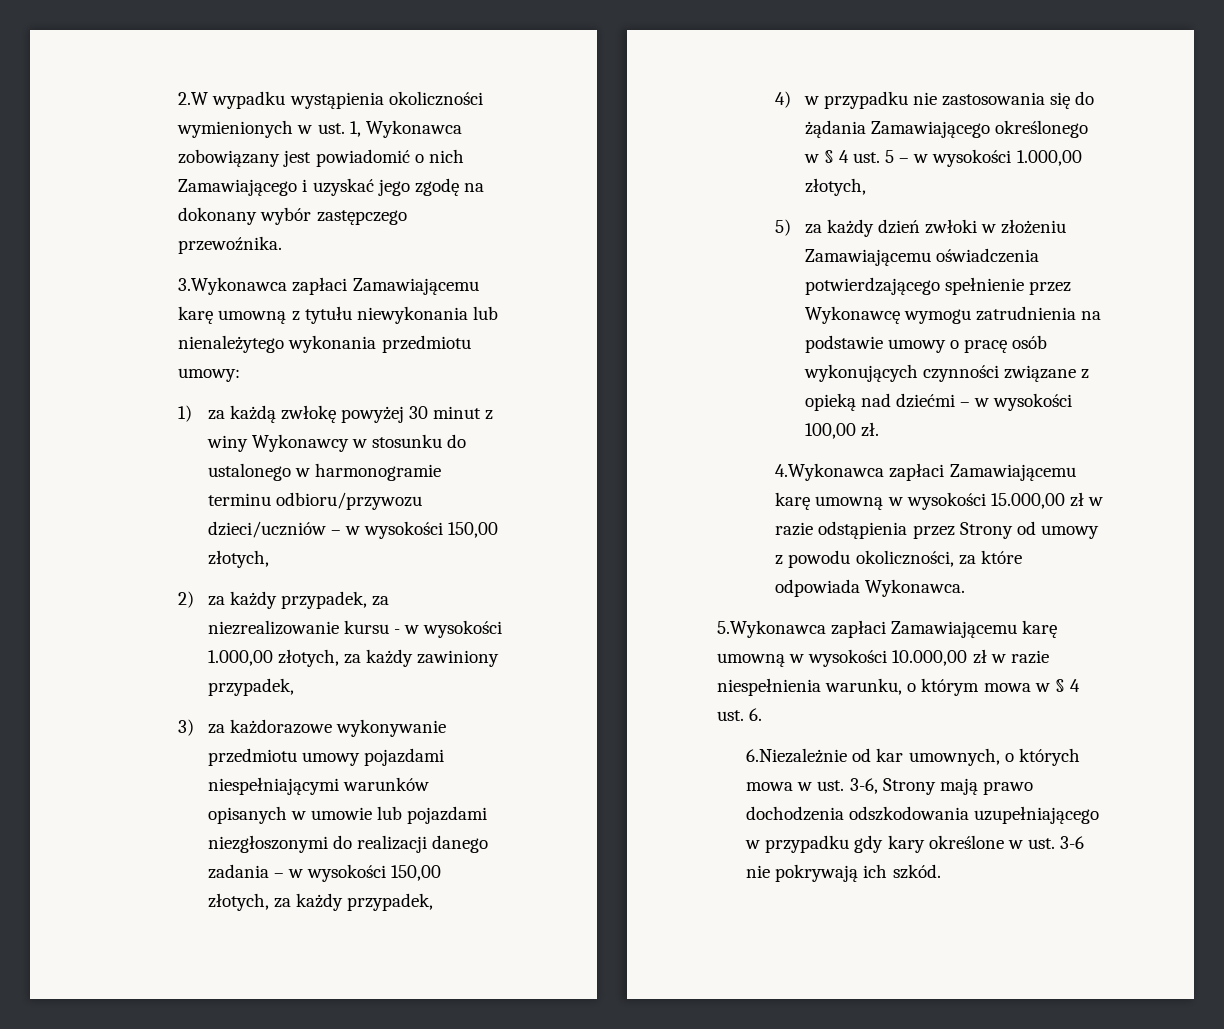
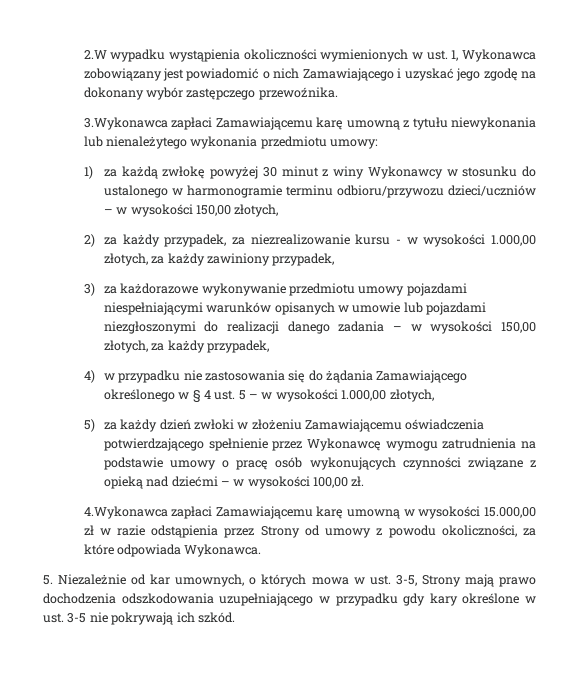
[717,620,1058,638] [717,649,1049,667] [717,678,1080,696] [717,708,763,721] [746,748,848,763] 5.Wykonawca zapłaci Zamawiającemu karę umowną w wysokości 10.000,00 zł w razie niespełnienia warunku, o którym mowa w § 4 ust. 6. // 6.Niezależnie -> [43,574,127,585] 5. Niezależnie
[849,778,878,794] 3-6, -> [395,575,417,586] 3-5,
[1060,836,1085,849] 3-6 -> [67,613,87,623] 3-5

